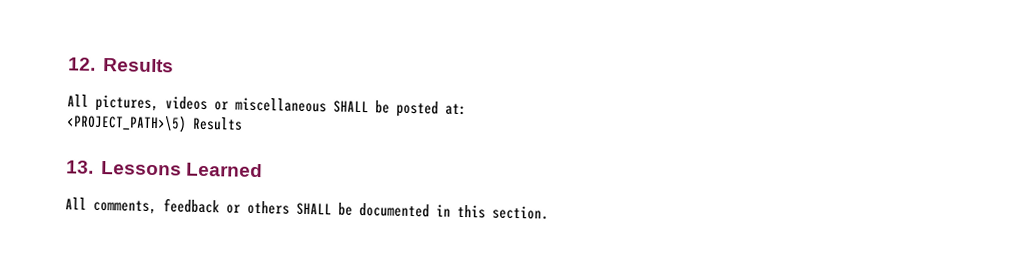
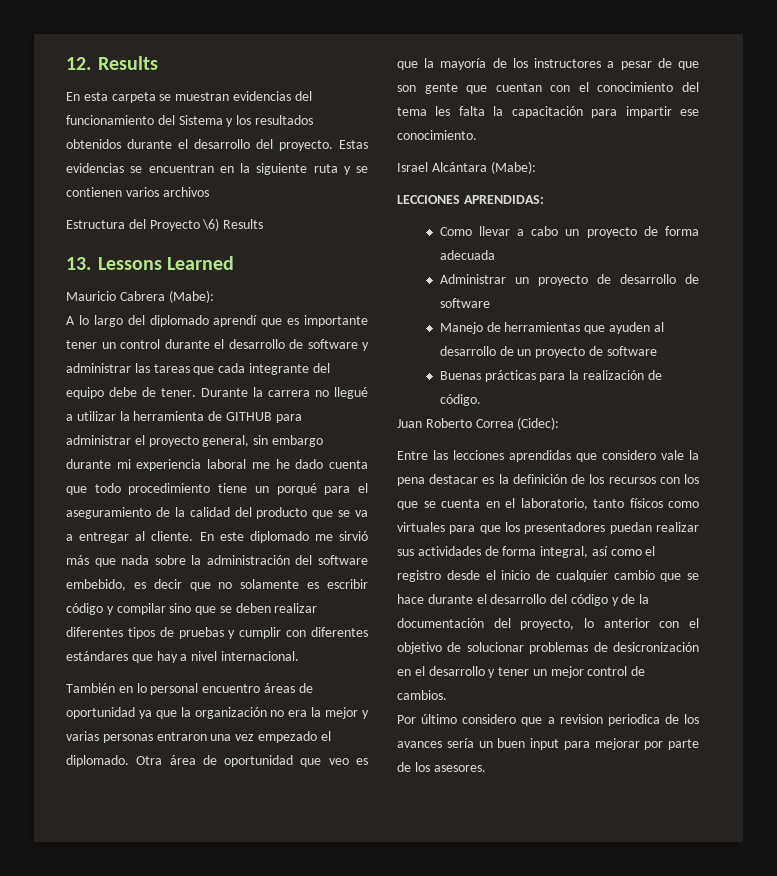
[67,94,467,118] [66,113,243,133] [66,160,263,178] [65,197,549,220] All pictures, videos or miscellaneous SHALL be posted at: // <PROJECT_PATH>\5) Results // 13. Lessons Learned // All comments, feedback or others SHALL be documented in this section. -> [66,91,312,103] [66,115,313,127] [66,139,368,151] [66,163,368,175] [66,187,209,197] [66,218,264,231] [66,256,235,270] [66,290,214,303] [66,315,368,327] [66,339,369,351] [66,363,330,375] [66,387,368,399] [66,411,302,423] [66,435,323,447] [66,459,369,471] [66,483,368,495] [66,507,368,519] [66,531,368,543] [66,555,368,567] [66,579,368,591] [66,603,318,615] [66,627,368,639] [66,651,299,663] [66,683,313,695] [66,707,369,719] [66,731,331,743] [66,755,368,767] [397,58,699,70] [397,82,699,94] [397,106,699,118] [397,130,477,140] [397,161,536,174] [397,195,544,204] [439,226,699,238] [439,250,495,260] [439,274,699,286] [439,298,490,308] [439,322,664,334] [439,346,657,358] [439,370,662,382] [439,394,481,406] [397,417,560,430] [397,450,699,462] [397,474,699,486] [397,498,699,510] [397,522,699,534] [397,546,656,558] [397,570,699,582] [397,594,650,606] [397,618,699,630] [397,642,699,654] [397,666,646,678] [397,690,447,700] [397,714,699,726] [397,738,699,750] [397,762,486,772] En esta carpeta se muestran evidencias del funcionamiento del Sistema y los resultados obtenidos durante el desarrollo del proyecto. Estas evidencias se encuentran en la siguiente ruta y se contienen varios archivos // Estructura del Proyecto \6) Results // 13. Lessons Learned // Mauricio Cabrera (Mabe): // A lo largo del diplomado aprendí que es importante tener un control durante el desarrollo de software y administrar las tareas que cada integrante del equipo debe de tener. Durante la carrera no llegué a utilizar la herramienta de GITHUB para administrar el proyecto general, sin embargo durante mi experiencia laboral me he dado cuenta que todo procedimiento tiene un porqué para el aseguramiento de la calidad del producto que se va a entregar al cliente. En este diplomado me sirvió más que nada sobre la administración del software embebido, es decir que no solamente es escribir código y compilar sino que se deben realizar diferentes tipos de pruebas y cumplir con diferentes estándares que hay a nivel internacional. // También en lo personal encuentro áreas de oportunidad ya que la organización no era la mejor y varias personas entraron una vez empezado el diplomado. Otra área de oportunidad que veo es que la mayoría de los instructores a pesar de que son gente que cuentan con el conocimiento del tema les falta la capacitación para impartir ese conocimiento. // Israel Alcántara (Mabe): // LECCIONES APRENDIDAS: // Como llevar a cabo un proyecto de forma adecuada // Administrar un proyecto de desarrollo de software // Manejo de herramientas que ayuden al desarrollo de un proyecto de software // Buenas prácticas para la realización de código. // Juan Roberto Correa (Cidec): // Entre las lecciones aprendidas que considero vale la pena destacar es la definición de los recursos con los que se cuenta en el laboratorio, tanto físicos como virtuales para que los presentadores puedan realizar sus actividades de forma integral, así como el registro desde el inicio de cualquier cambio que se hace durante el desarrollo del código y de la documentación del proyecto, lo anterior con el objetivo de solucionar problemas de desicronización en el desarrollo y tener un mejor control de cambios. // Por último considero que a revision periodica de los avances sería un buen input para mejorar por parte de los asesores.

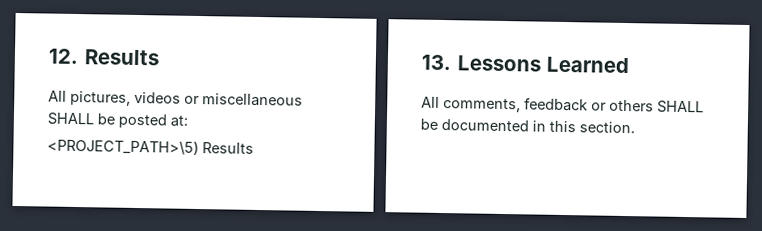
[66,91,312,103] [66,115,313,127] [66,139,368,151] [66,163,368,175] [66,187,209,197] [66,218,264,231] [66,256,235,270] [66,290,214,303] [66,315,368,327] [66,339,369,351] [66,363,330,375] [66,387,368,399] [66,411,302,423] [66,435,323,447] [66,459,369,471] [66,483,368,495] [66,507,368,519] [66,531,368,543] [66,555,368,567] [66,579,368,591] [66,603,318,615] [66,627,368,639] [66,651,299,663] [66,683,313,695] [66,707,369,719] [66,731,331,743] [66,755,368,767] [397,58,699,70] [397,82,699,94] [397,106,699,118] [397,130,477,140] [397,161,536,174] [397,195,544,204] [439,226,699,238] [439,250,495,260] [439,274,699,286] [439,298,490,308] [439,322,664,334] [439,346,657,358] [439,370,662,382] [439,394,481,406] [397,417,560,430] [397,450,699,462] [397,474,699,486] [397,498,699,510] [397,522,699,534] [397,546,656,558] [397,570,699,582] [397,594,650,606] [397,618,699,630] [397,642,699,654] [397,666,646,678] [397,690,447,700] [397,714,699,726] [397,738,699,750] [397,762,486,772] En esta carpeta se muestran evidencias del funcionamiento del Sistema y los resultados obtenidos durante el desarrollo del proyecto. Estas evidencias se encuentran en la siguiente ruta y se contienen varios archivos // Estructura del Proyecto \6) Results // 13. Lessons Learned // Mauricio Cabrera (Mabe): // A lo largo del diplomado aprendí que es importante tener un control durante el desarrollo de software y administrar las tareas que cada integrante del equipo debe de tener. Durante la carrera no llegué a utilizar la herramienta de GITHUB para administrar el proyecto general, sin embargo durante mi experiencia laboral me he dado cuenta que todo procedimiento tiene un porqué para el aseguramiento de la calidad del producto que se va a entregar al cliente. En este diplomado me sirvió más que nada sobre la administración del software embebido, es decir que no solamente es escribir código y compilar sino que se deben realizar diferentes tipos de pruebas y cumplir con diferentes estándares que hay a nivel internacional. // También en lo personal encuentro áreas de oportunidad ya que la organización no era la mejor y varias personas entraron una vez empezado el diplomado. Otra área de oportunidad que veo es que la mayoría de los instructores a pesar de que son gente que cuentan con el conocimiento del tema les falta la capacitación para impartir ese conocimiento. // Israel Alcántara (Mabe): // LECCIONES APRENDIDAS: // Como llevar a cabo un proyecto de forma adecuada // Administrar un proyecto de desarrollo de software // Manejo de herramientas que ayuden al desarrollo de un proyecto de software // Buenas prácticas para la realización de código. // Juan Roberto Correa (Cidec): // Entre las lecciones aprendidas que considero vale la pena destacar es la definición de los recursos con los que se cuenta en el laboratorio, tanto físicos como virtuales para que los presentadores puedan realizar sus actividades de forma integral, así como el registro desde el inicio de cualquier cambio que se hace durante el desarrollo del código y de la documentación del proyecto, lo anterior con el objetivo de solucionar problemas de desicronización en el desarrollo y tener un mejor control de cambios. // Por último considero que a revision periodica de los avances sería un buen input para mejorar por parte de los asesores. -> [48,90,303,107] [47,112,188,129] [47,138,254,156] [421,54,629,74] [421,96,704,114] [420,118,635,134] All pictures, videos or miscellaneous SHALL be posted at: // <PROJECT_PATH>\5) Results // 13. Lessons Learned // All comments, feedback or others SHALL be documented in this section.

